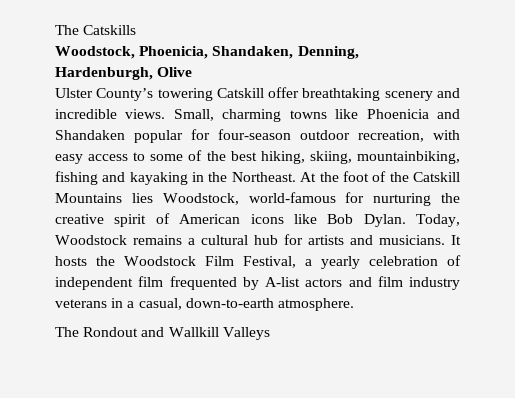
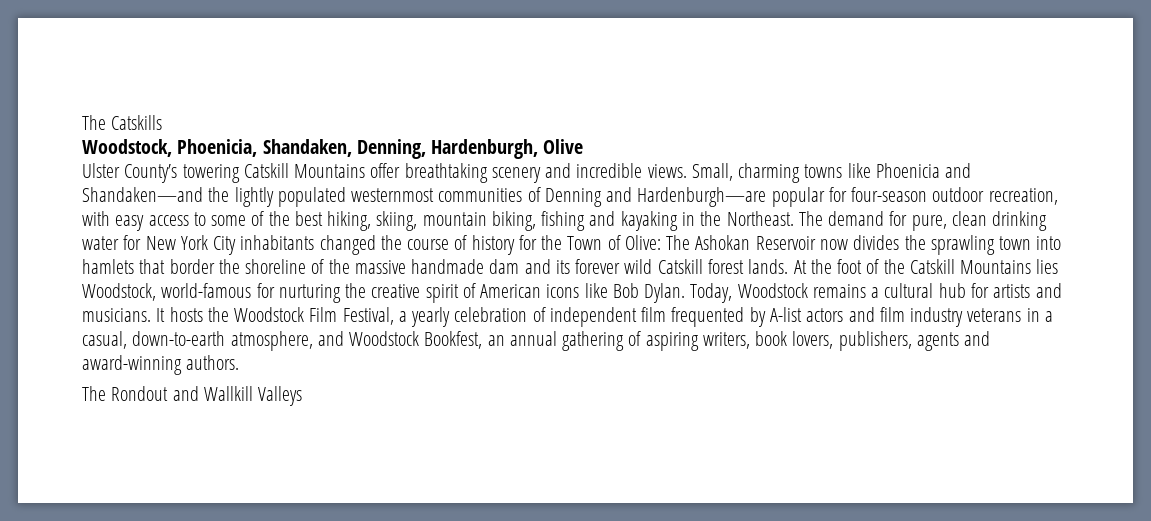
(264, 93) none -> [294,164,366,178] Mountains
[55,130,125,140] Shandaken -> [82,187,767,207] Shandaken—and the lightly populated westernmost communities of Denning and Hardenburgh—are
[357,151,460,164] mountainbiking, -> [422,211,536,231] mountain biking,
(296, 177) none -> [798,211,1048,231] [82,235,1062,255] [82,259,789,274] The demand for pure, clean drinking water for New York City inhabitants changed the course of history for the Town of Olive: The Ashokan Reservoir now divides the sprawling town into hamlets that border the shoreline of the massive handmade dam and its forever wild Catskill forest lands.
[277,298,354,311] atmosphere. -> [230,331,991,351] [82,355,240,375] atmosphere, and Woodstock Bookfest, an annual gathering of aspiring writers, book lovers, publishers, agents and award-winning authors.

